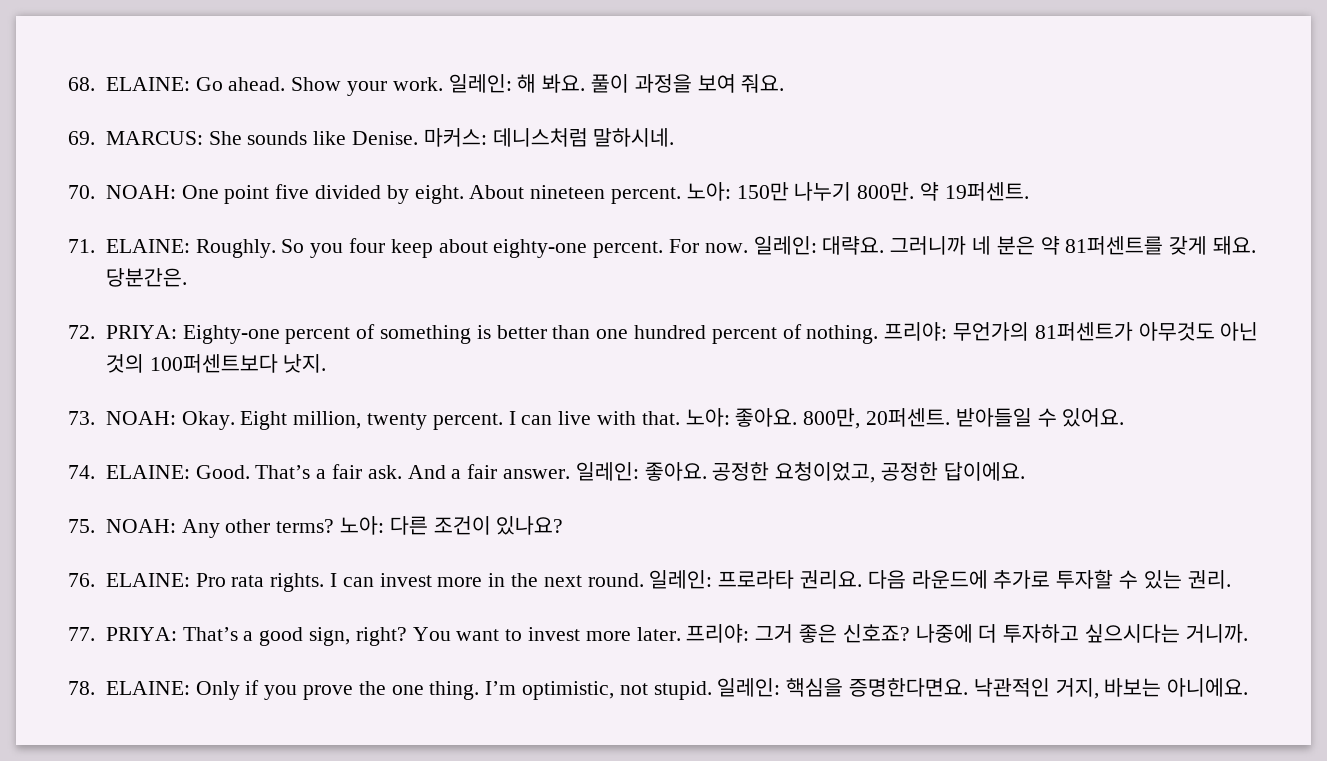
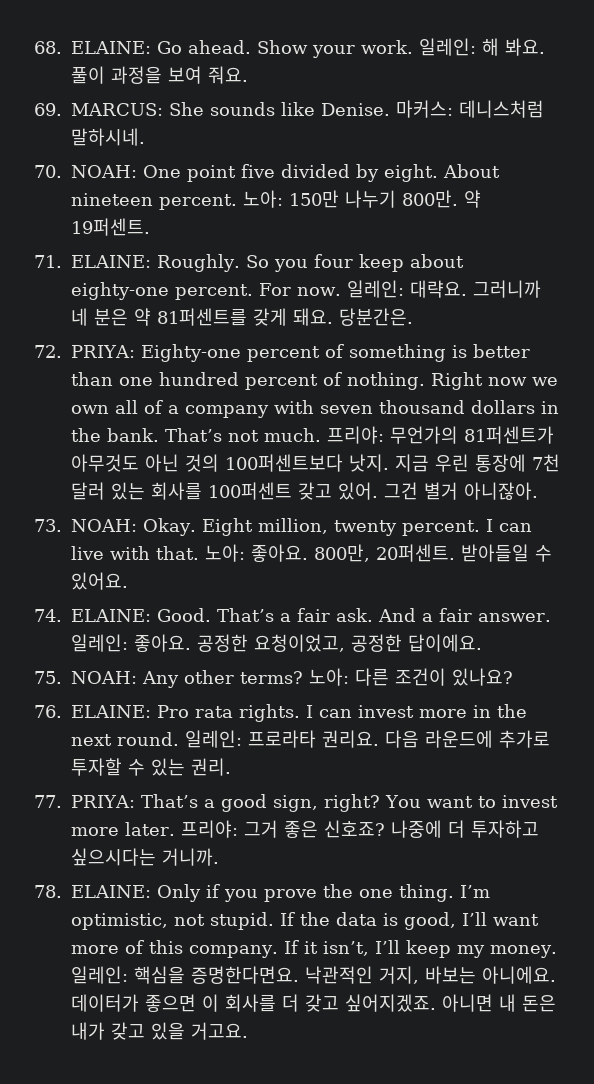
(879, 334) none -> [431,372,558,390] [71,400,559,418] [71,428,321,442] Right now we own all of a company with seven thousand dollars in the bank. That’s not much.
(327, 363) none -> [395,454,560,472] [71,482,538,500] 지금 우린 통장에 7천 달러 있는 회사를 100퍼센트 갖고 있어. 그건 별거 아니잖아.
(712, 690) none -> [280,912,539,930] [71,940,557,958] If the data is good, I’ll want more of this company. If it isn’t, I’ll keep my money.
(1249, 687) none -> [71,994,556,1012] [71,1022,248,1040] 데이터가 좋으면 이 회사를 더 갖고 싶어지겠죠. 아니면 내 돈은 내가 갖고 있을 거고요.

